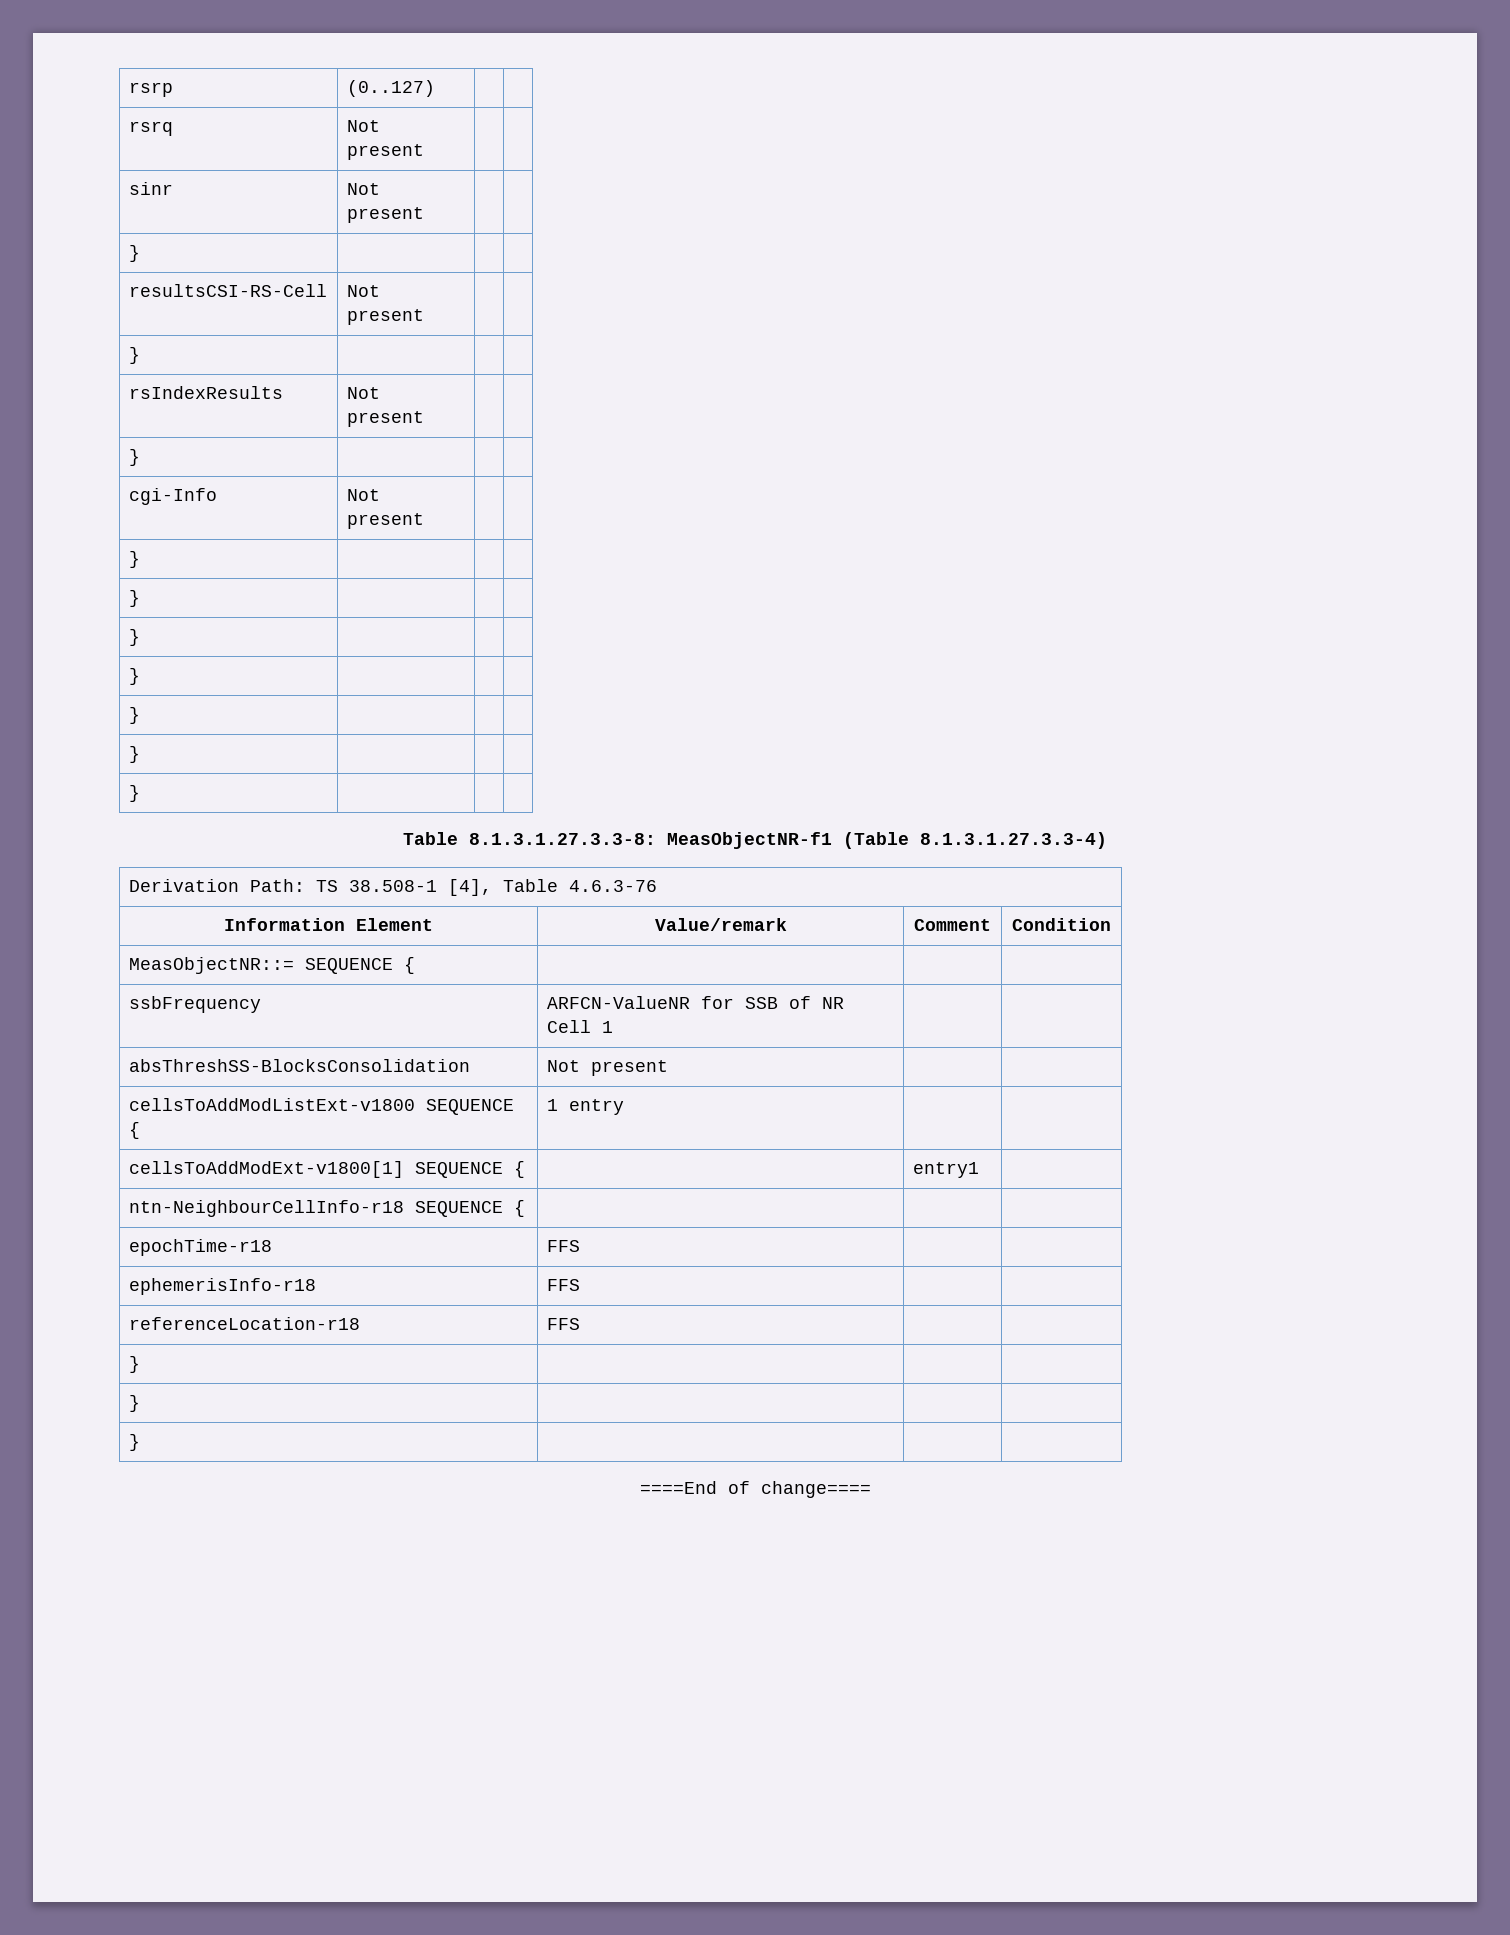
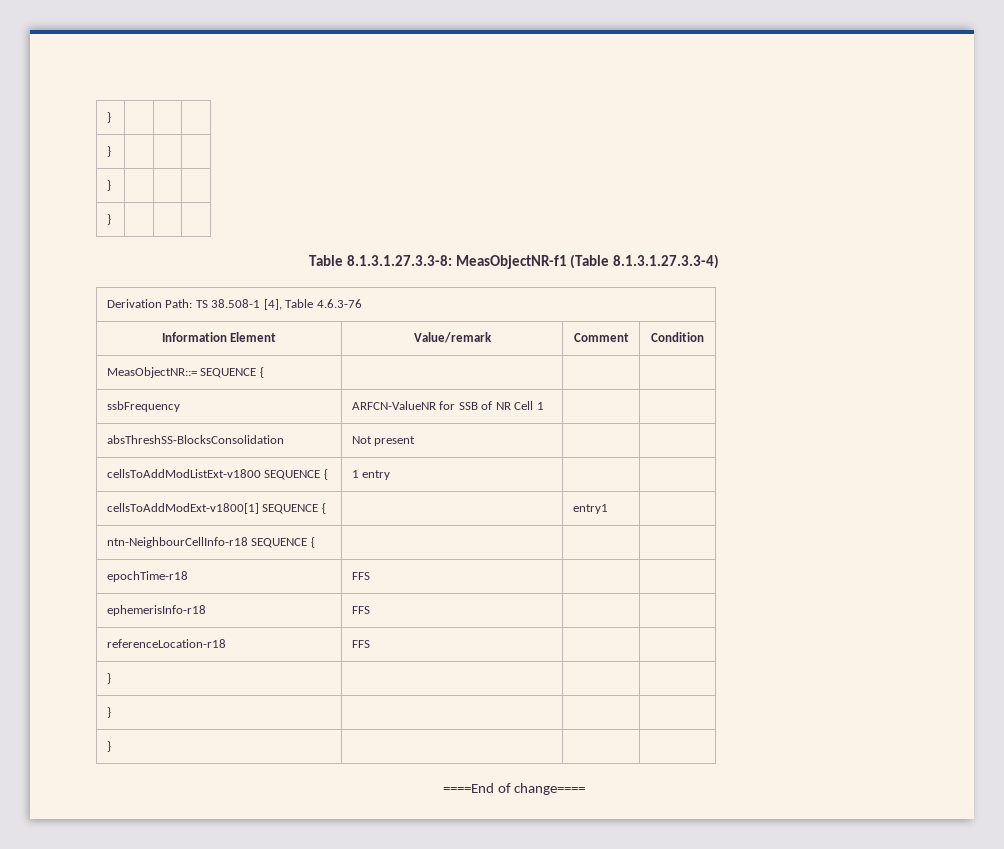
[128,82,173,97] [346,80,435,97] [128,121,173,136] [346,120,380,132] [346,144,424,160] [128,182,173,195] [346,183,380,195] [346,207,424,223] [128,245,140,262] [128,284,327,297] [346,285,380,297] [346,309,424,325] [128,347,140,364] [128,386,283,399] [346,387,380,399] [346,411,424,427] [128,449,140,466] [128,488,217,505] [346,489,380,501] [346,513,424,529] [128,551,140,568] [128,590,140,607] [128,629,140,646] rsrp | (0..127) | | // rsrq | Not present | | // sinr | Not present | | // } | | | // resultsCSI-RS-Cell | Not present | | // } | | | // rsIndexResults | Not present | | // } | | | // cgi-Info | Not present | | // } | | | // } | | | // } | | | // -> (106, 117) none

